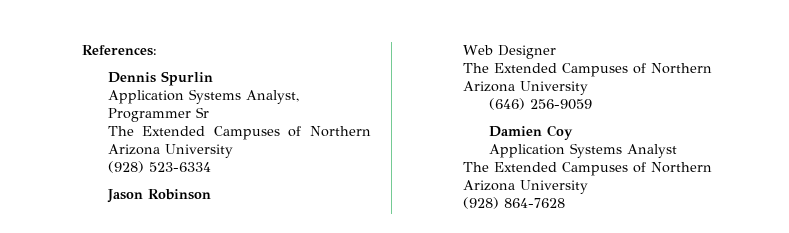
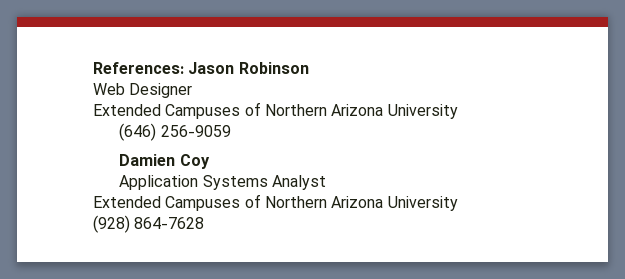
[107,71,213,86] [107,89,299,104] [107,107,209,122] [107,126,371,140] [107,144,233,158] [107,161,211,173] // Dennis Spurlin // Application Systems Analyst, Programmer Sr // The Extended Campuses of Northern Arizona University // (928) 523-6334 // -> (184, 68) none
[462,63,489,73] The -> (193, 90) none
[462,162,489,172] The -> (327, 182) none

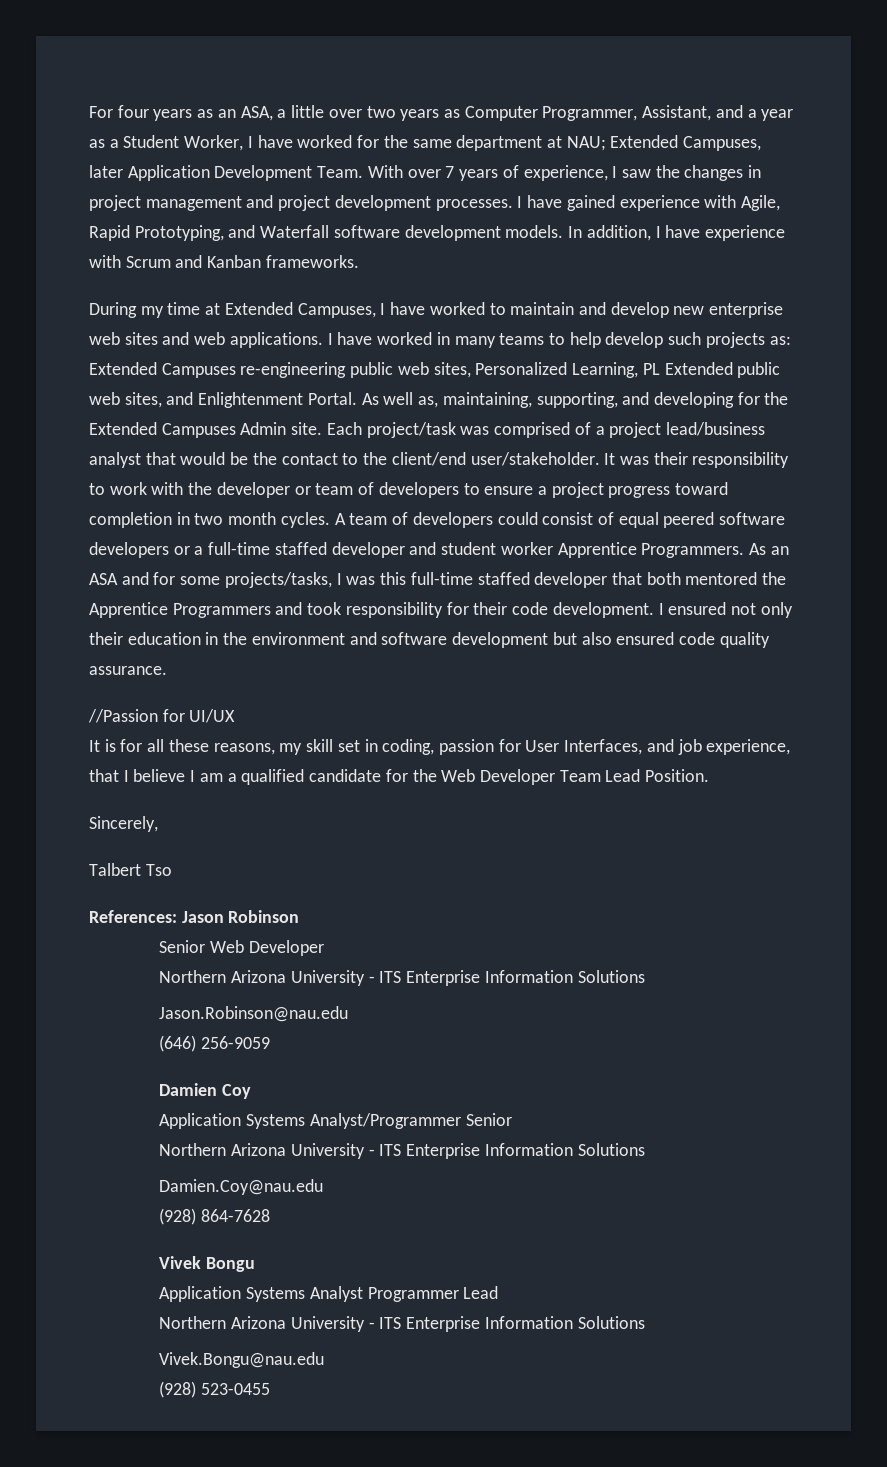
[92,62,309,74] [92,83,193,98] [92,102,458,119] References: Jason Robinson // Web Designer // Extended Campuses of Northern Arizona University -> [89,105,794,121] [89,135,762,151] [89,165,762,181] [89,195,780,211] [89,225,785,241] [89,255,359,268] [89,302,784,318] [89,332,791,348] [89,362,781,378] [89,392,789,408] [89,422,765,438] [89,452,790,468] [89,482,729,498] [89,512,786,528] [89,542,789,558] [89,572,787,588] [89,602,793,618] [89,632,770,648] [89,666,167,675] [88,709,236,723] [89,739,791,755] [89,769,710,785] [89,816,158,832] [89,863,172,876] [89,910,300,923] [159,940,324,956] [159,970,645,986] [159,1006,349,1022] For four years as an ASA, a little over two years as Computer Programmer, Assistant, and a year as a Student Worker, I have worked for the same department at NAU; Extended Campuses, later Application Development Team. With over 7 years of experience, I saw the changes in project management and project development processes. I have gained experience with Agile, Rapid Prototyping, and Waterfall software development models. In addition, I have experience with Scrum and Kanban frameworks. // During my time at Extended Campuses, I have worked to maintain and develop new enterprise web sites and web applications. I have worked in many teams to help develop such projects as: Extended Campuses re-engineering public web sites, Personalized Learning, PL Extended public web sites, and Enlightenment Portal. As well as, maintaining, supporting, and developing for the Extended Campuses Admin site. Each project/task was comprised of a project lead/business analyst that would be the contact to the client/end user/stakeholder. It was their responsibility to work with the developer or team of developers to ensure a project progress toward completion in two month cycles. A team of developers could consist of equal peered software developers or a full-time staffed developer and student worker Apprentice Programmers. As an ASA and for some projects/tasks, I was this full-time staffed developer that both mentored the Apprentice Programmers and took responsibility for their code development. I ensured not only their education in the environment and software development but also ensured code quality assurance. // //Passion for UI/UX // It is for all these reasons, my skill set in coding, passion for User Interfaces, and job experience, that I believe I am a qualified candidate for the Web Developer Team Lead Position. // Sincerely, // Talbert Tso // References: Jason Robinson // Senior Web Developer // Northern Arizona University - ITS Enterprise Information Solutions // Jason.Robinson@nau.edu
[272,175,327,190] [92,194,458,211] [92,215,205,233] Analyst // Extended Campuses of Northern Arizona University // (928) 864-7628 -> [309,1113,512,1129] [159,1143,645,1159] [159,1179,324,1195] [159,1208,271,1225] [159,1256,256,1272] [159,1286,499,1302] [159,1316,645,1332] [159,1352,325,1368] [159,1381,271,1398] Analyst/Programmer Senior // Northern Arizona University - ITS Enterprise Information Solutions // Damien.Coy@nau.edu // (928) 864-7628 // Vivek Bongu // Application Systems Analyst Programmer Lead // Northern Arizona University - ITS Enterprise Information Solutions // Vivek.Bongu@nau.edu // (928) 523-0455

